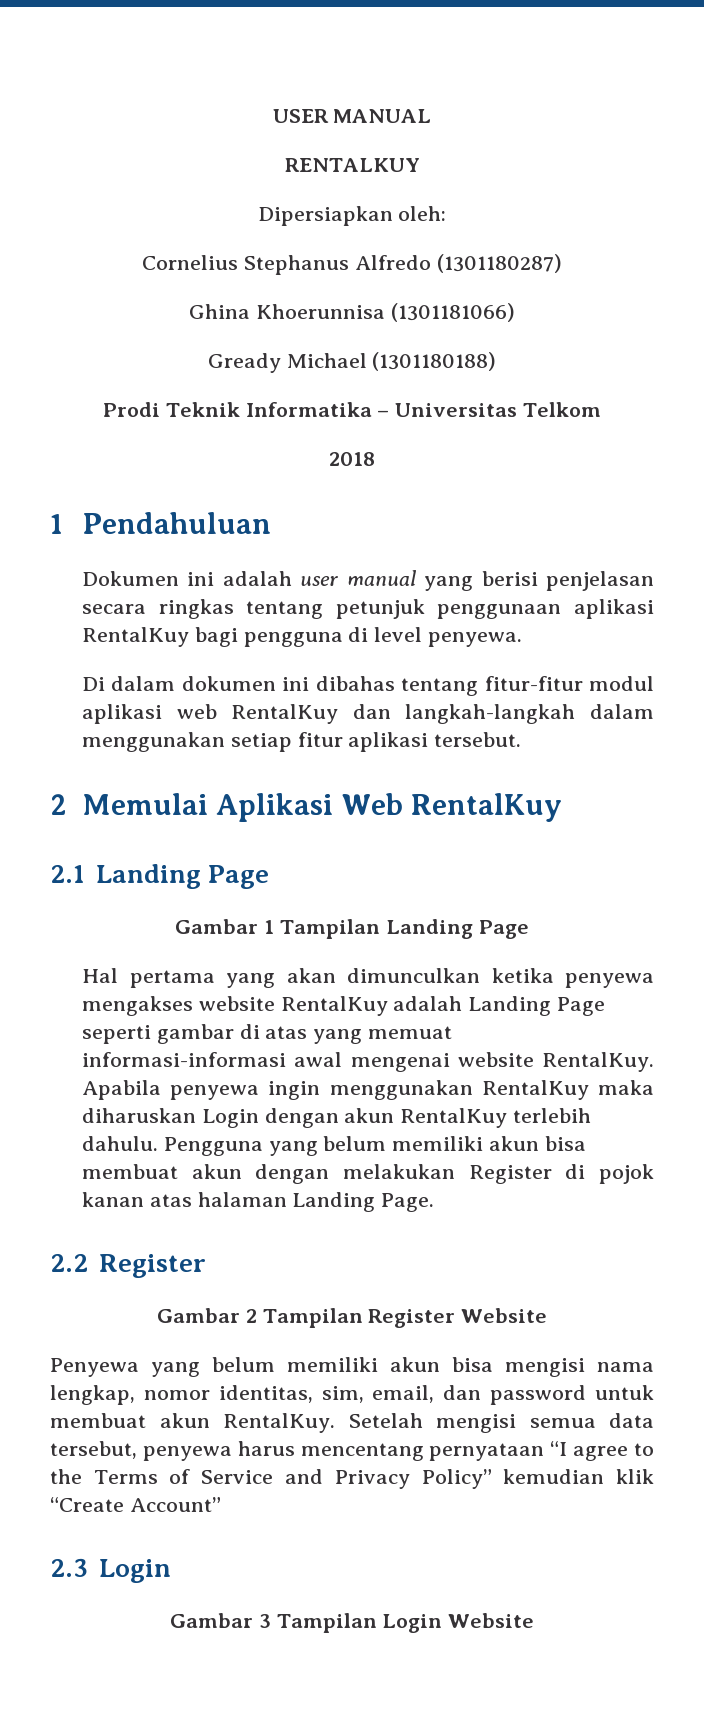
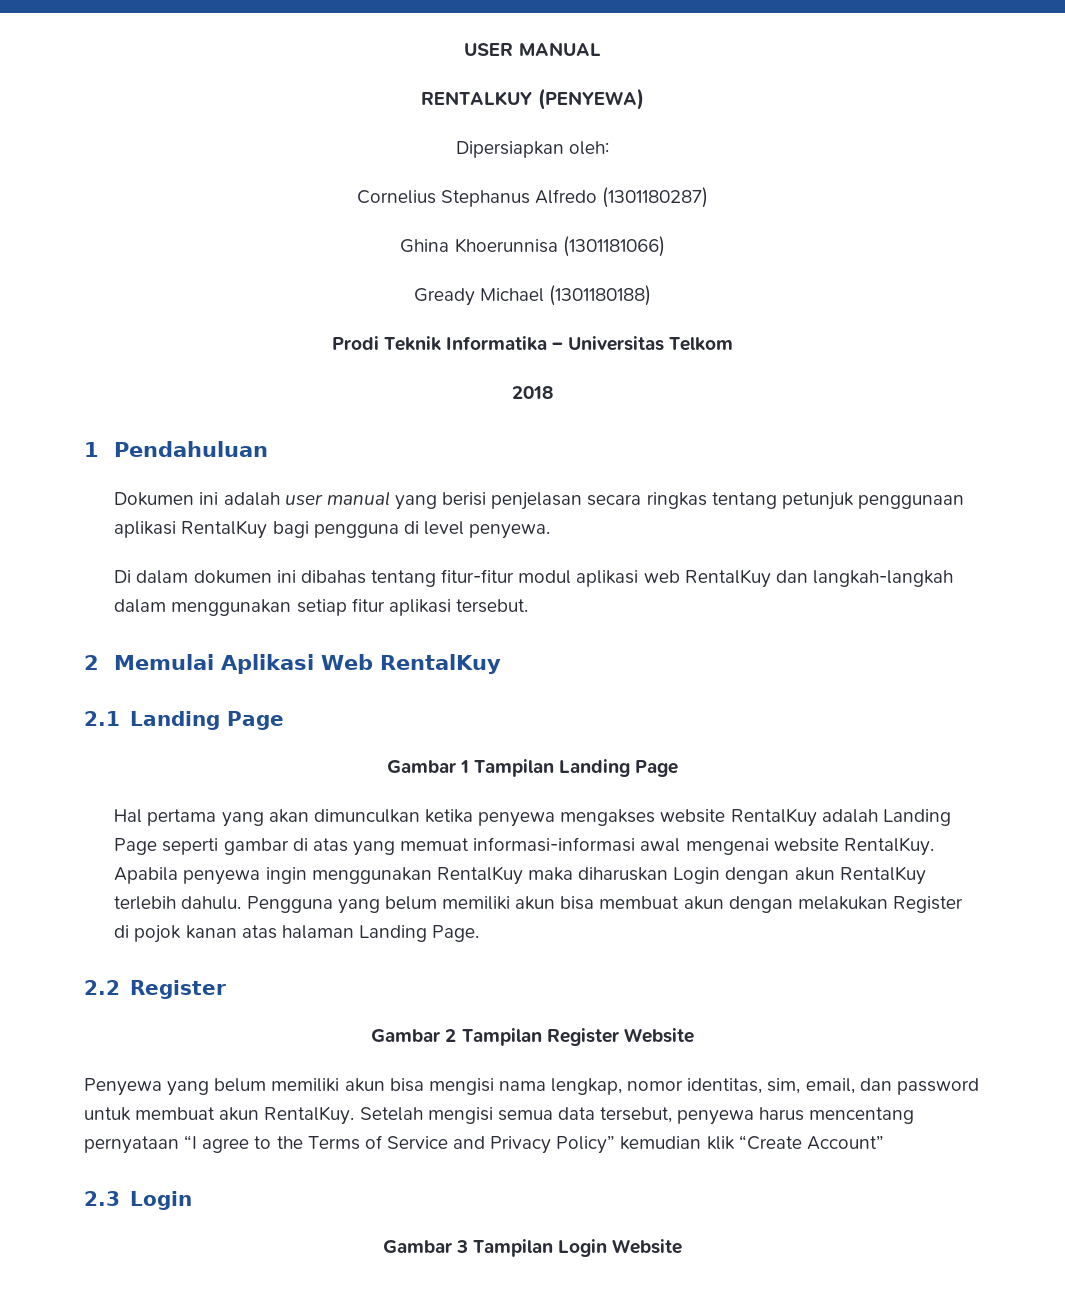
(420, 165) none -> [537,88,644,110] (PENYEWA)

